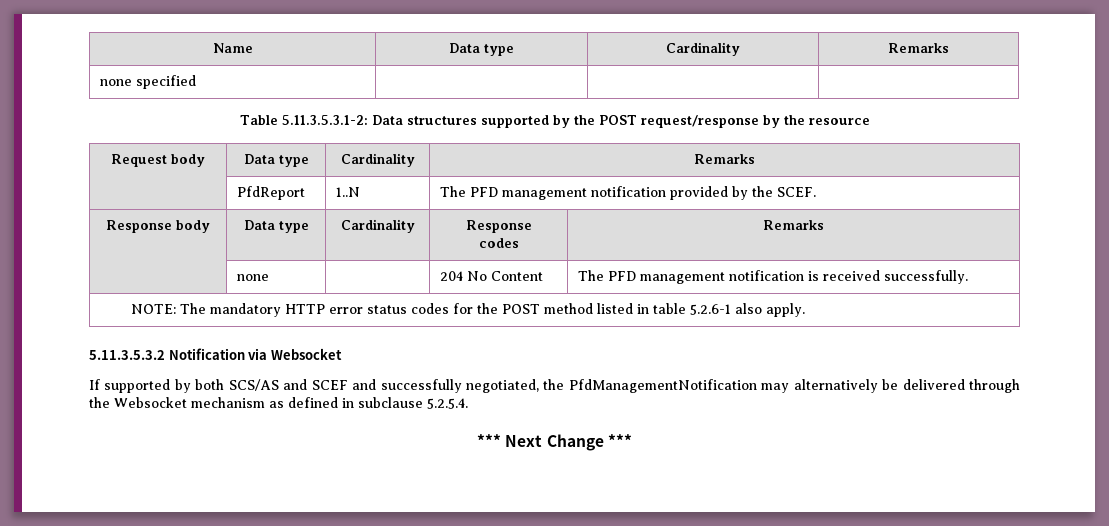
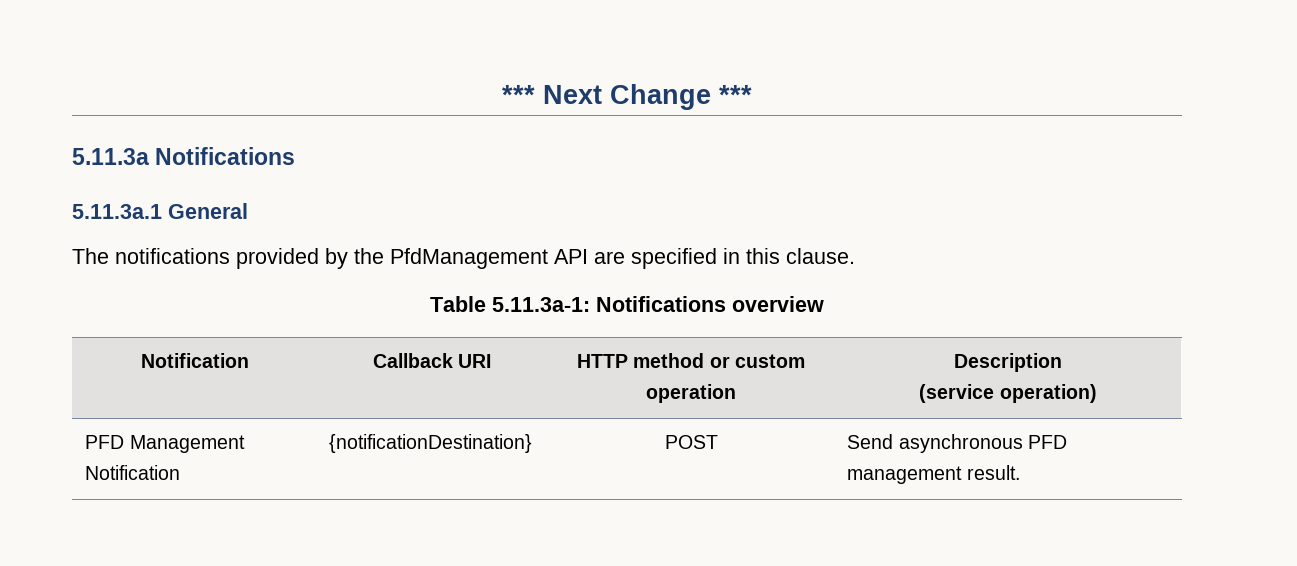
[212,43,253,53] [449,43,514,56] [666,42,740,56] [888,43,949,53] [99,75,196,89] [239,115,870,128] [111,154,205,167] [243,154,309,167] [340,153,415,167] [694,154,755,164] [236,186,305,200] [335,187,360,197] [439,186,816,200] [106,220,210,233] [243,220,309,233] [340,219,415,233] [465,220,532,233] [478,238,519,248] [763,220,824,230] [236,274,269,281] [439,271,543,281] [577,270,968,284] [131,303,806,317] [89,348,342,360] [89,379,1020,393] [89,397,468,409] [477,434,632,451] Name | Data type | Cardinality | Remarks // none specified | | | // Table 5.11.3.5.3.1-2: Data structures supported by the POST request/response by the resource // Request body | Data type | Cardinality | Remarks // | PfdReport | 1..N | The PFD management notification provided by the SCEF. // Response body | Data type | Cardinality | Response // codes | Remarks // | none | | 204 No Content | The PFD management notification is received successfully. // NOTE: The mandatory HTTP error status codes for the POST method listed in table 5.2.6-1 also apply. // 5.11.3.5.3.2 Notification via Websocket // If supported by both SCS/AS and SCEF and successfully negotiated, the PfdManagementNotification may alternatively be delivered through the Websocket mechanism as defined in subclause 5.2.5.4. // *** Next Change *** -> [502,84,752,110] [72,147,296,165] [72,203,248,219] [72,248,855,269] [430,296,824,312] [140,353,249,368] [372,353,492,368] [577,353,805,368] [646,384,736,403] [954,353,1062,372] [919,384,1097,403] [85,435,245,453] [85,465,181,480] [329,434,533,453] [664,435,718,449] [847,434,1067,453] [847,465,1020,484] *** Next Change *** // 5.11.3a Notifications // 5.11.3a.1 General // The notifications provided by the PfdManagement API are specified in this clause. // Table 5.11.3a-1: Notifications overview // Notification | Callback URI | HTTP method or custom operation | Description // (service operation) // PFD Management Notification | {notificationDestination} | POST | Send asynchronous PFD management result.

